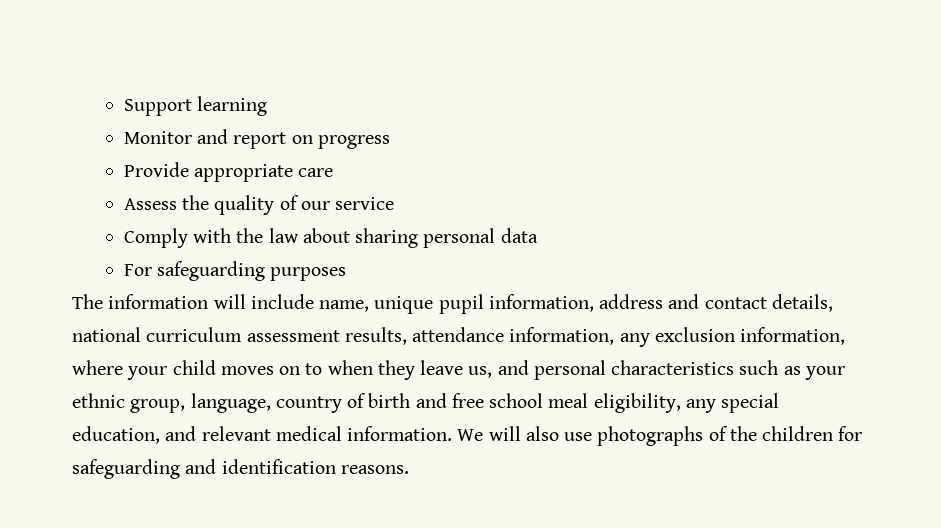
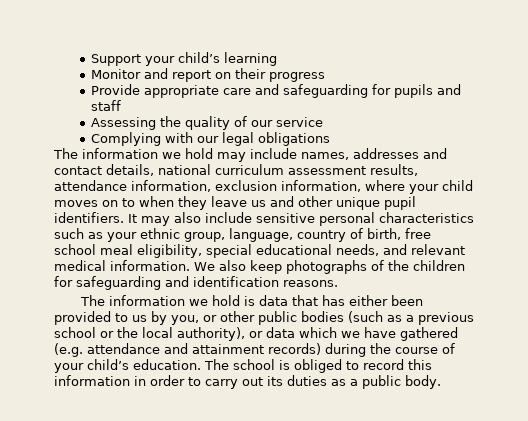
(192, 107) none -> [145,52,221,66] your child’s
(313, 139) none -> [235,68,267,79] their
[123,198,177,210] // Assess -> [255,84,462,98] [91,100,122,111] [91,117,157,130] and safeguarding for pupils and staff // Assessing
[123,228,538,248] [123,261,347,281] [72,294,664,314] Comply with the law about sharing personal data // For safeguarding purposes // The information will include name, unique pupil information, address -> [91,132,331,146] [53,148,419,162] Complying with our legal obligations // The information we hold may include names, addresses
[619,333,650,347] any -> (211, 186) none
[468,360,529,378] us, and -> [251,196,416,210] [54,212,315,226] us and other unique pupil identifiers. It may also include sensitive
[368,393,447,408] birth and -> [367,228,401,240] birth,
[685,393,780,413] [72,426,160,444] any special education, -> [206,244,379,258] special educational needs,
[488,426,593,441] will also use -> [219,260,282,274] also keep
(409, 469) none -> [80,295,424,306] [54,311,474,325] [54,327,458,341] [54,343,455,357] [54,359,432,373] [54,375,441,389] // The information we hold is data that has either been provided to us by you, or other public bodies (such as a previous school or the local authority), or data which we have gathered (e.g. attendance and attainment records) during the course of your child’s education. The school is obliged to record this information in order to carry out its duties as a public body.

